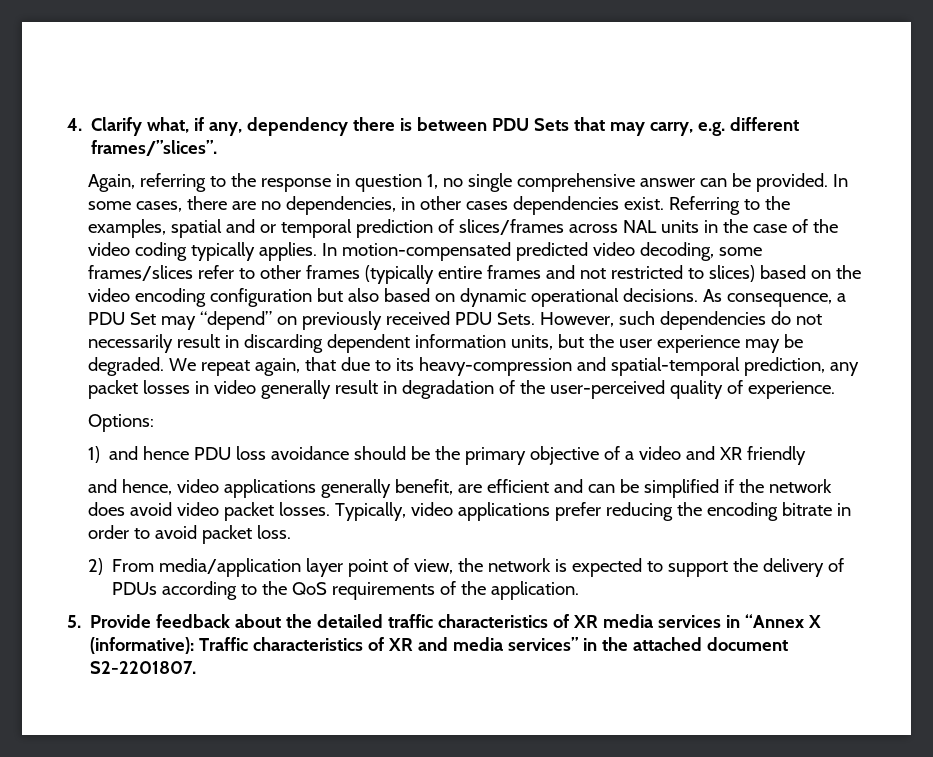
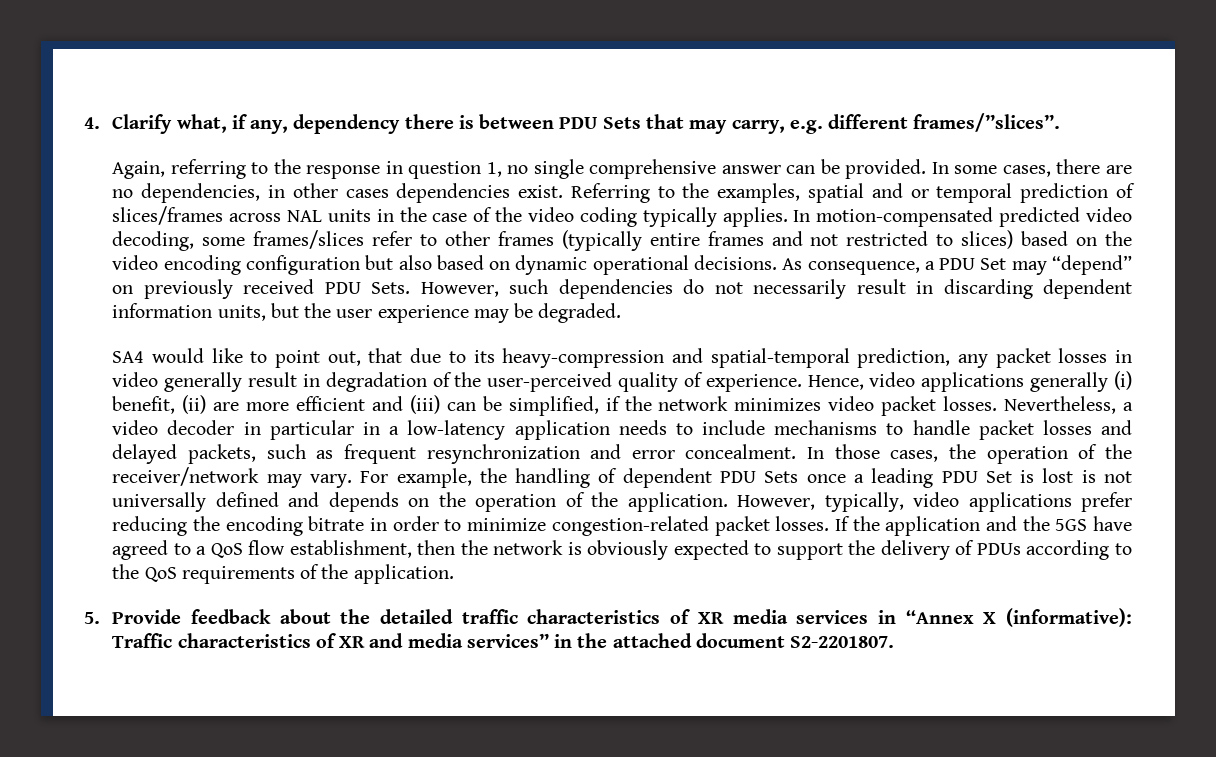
[168,358,300,376] We repeat again, -> [112,348,361,368] // SA4 would like to point out,
[87,414,154,432] [87,446,806,465] [87,479,482,498] // Options: // 1) and hence PDU loss avoidance should be the primary objective of a video and XR friendly // and hence, video applications generally benefit, are -> [807,371,1132,392] [112,395,290,414] Hence, video applications generally (i) benefit, (ii) are more
[587,479,719,498] can be simplified -> [409,395,599,416] (iii) can be simplified,
[87,502,172,516] does avoid -> [734,398,822,411] minimizes
[334,502,406,521] Typically, -> [1004,396,1133,414] [112,420,1132,440] [112,444,1133,464] [112,467,1133,488] [112,492,904,512] Nevertheless, a video decoder in particular in a low-latency application needs to include mechanisms to handle packet losses and delayed packets, such as frequent resynchronization and error concealment. In those cases, the operation of the receiver/network may vary. For example, the handling of dependent PDU Sets once a leading PDU Set is lost is not universally defined and depends on the operation of the application. However, typically,
[154,525,291,544] [87,558,454,577] avoid packet loss. // 2) From media/application layer point of view, -> [467,516,1133,536] [112,540,456,560] minimize congestion-related packet losses. If the application and the 5GS have agreed to a QoS flow establishment, then
(567, 565) none -> [587,540,669,560] obviously

